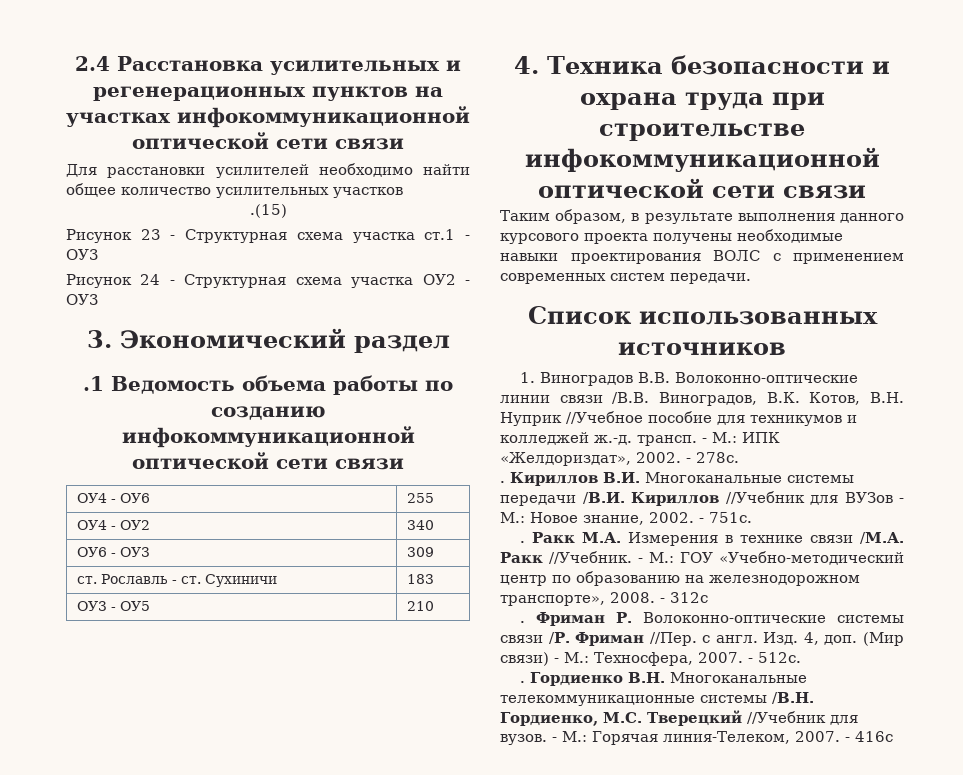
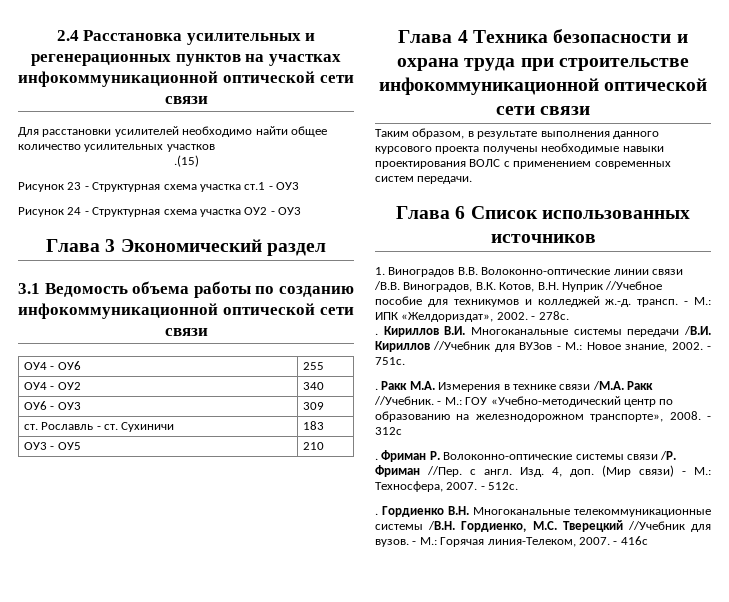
[86,330,112,348] 3. -> [46,239,116,252] Глава 3
[83,376,104,391] .1 -> [18,283,41,294] 3.1
[514,56,539,74] 4. -> [398,30,468,43] Глава 4
(751, 278) none -> [396,206,466,219] Глава 6

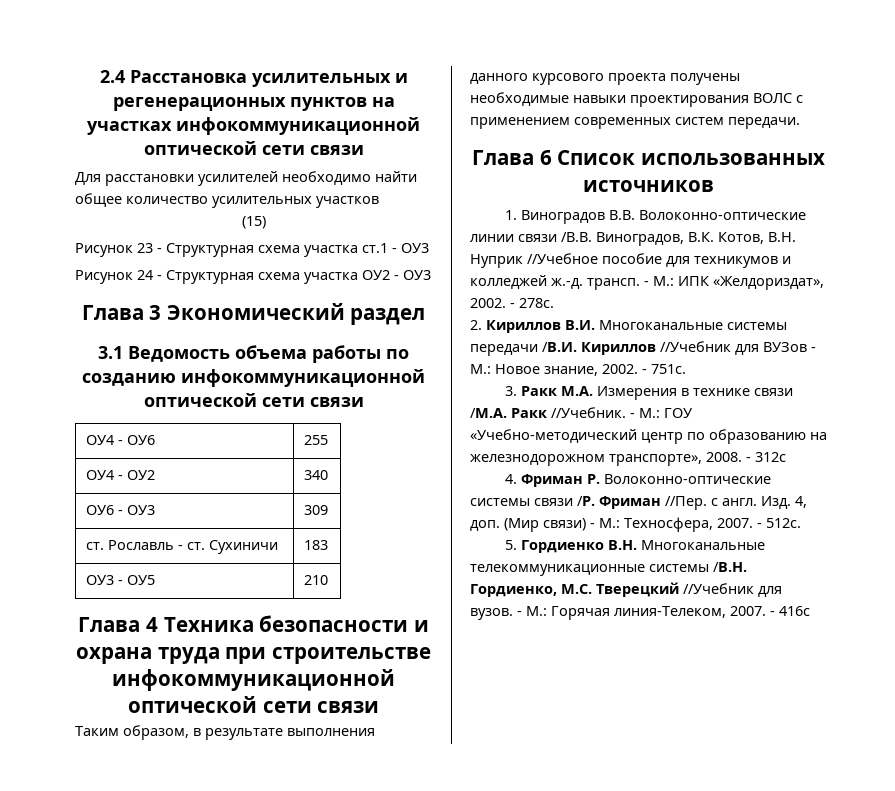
[173,155,199,167] .(15) -> [241,216,266,229] (15)
[375,333,378,335] . -> [470,320,482,330] 2.
[375,388,378,390] . -> [504,386,517,396] 3.
[375,458,378,460] . -> [504,474,517,484] 4.
[375,513,378,515] . -> [504,540,517,550] 5.

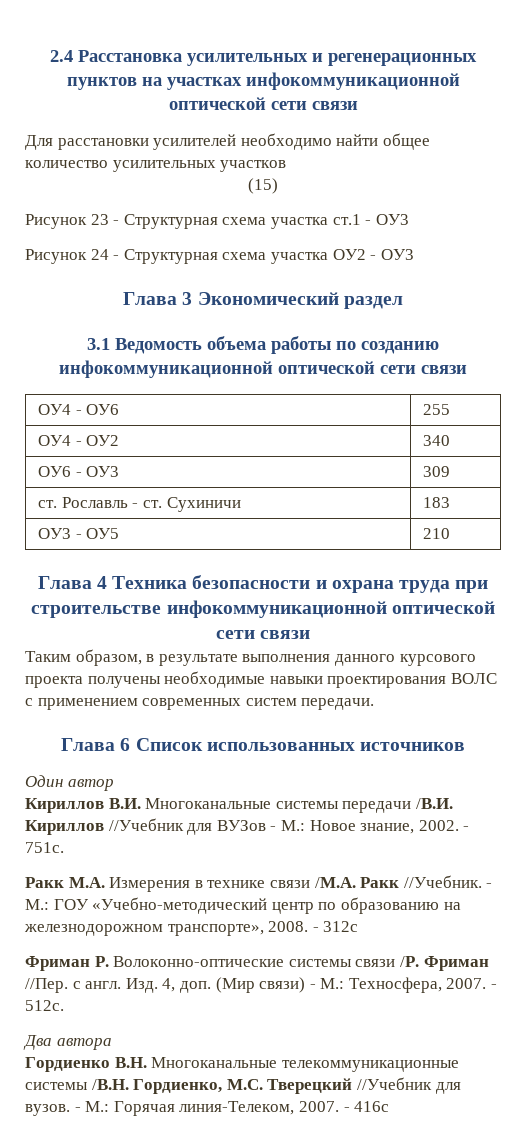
[504,210,806,224] [470,232,796,246] [470,253,791,268] [470,275,824,290] [470,298,554,308] [470,320,482,330] 1. Виноградов В.В. Волоконно-оптические линии связи /В.В. Виноградов, В.К. Котов, В.Н. Нуприк //Учебное пособие для техникумов и колледжей ж.-д. трансп. - М.: ИПК «Желдориздат», 2002. - 278с. // 2. -> [25,775,114,791] Один автор //
[504,386,517,396] 3. -> (64, 847) none
[504,474,517,484] 4. -> (359, 926) none
[504,540,517,550] 5. -> [23,1035,112,1050] Два автора //

